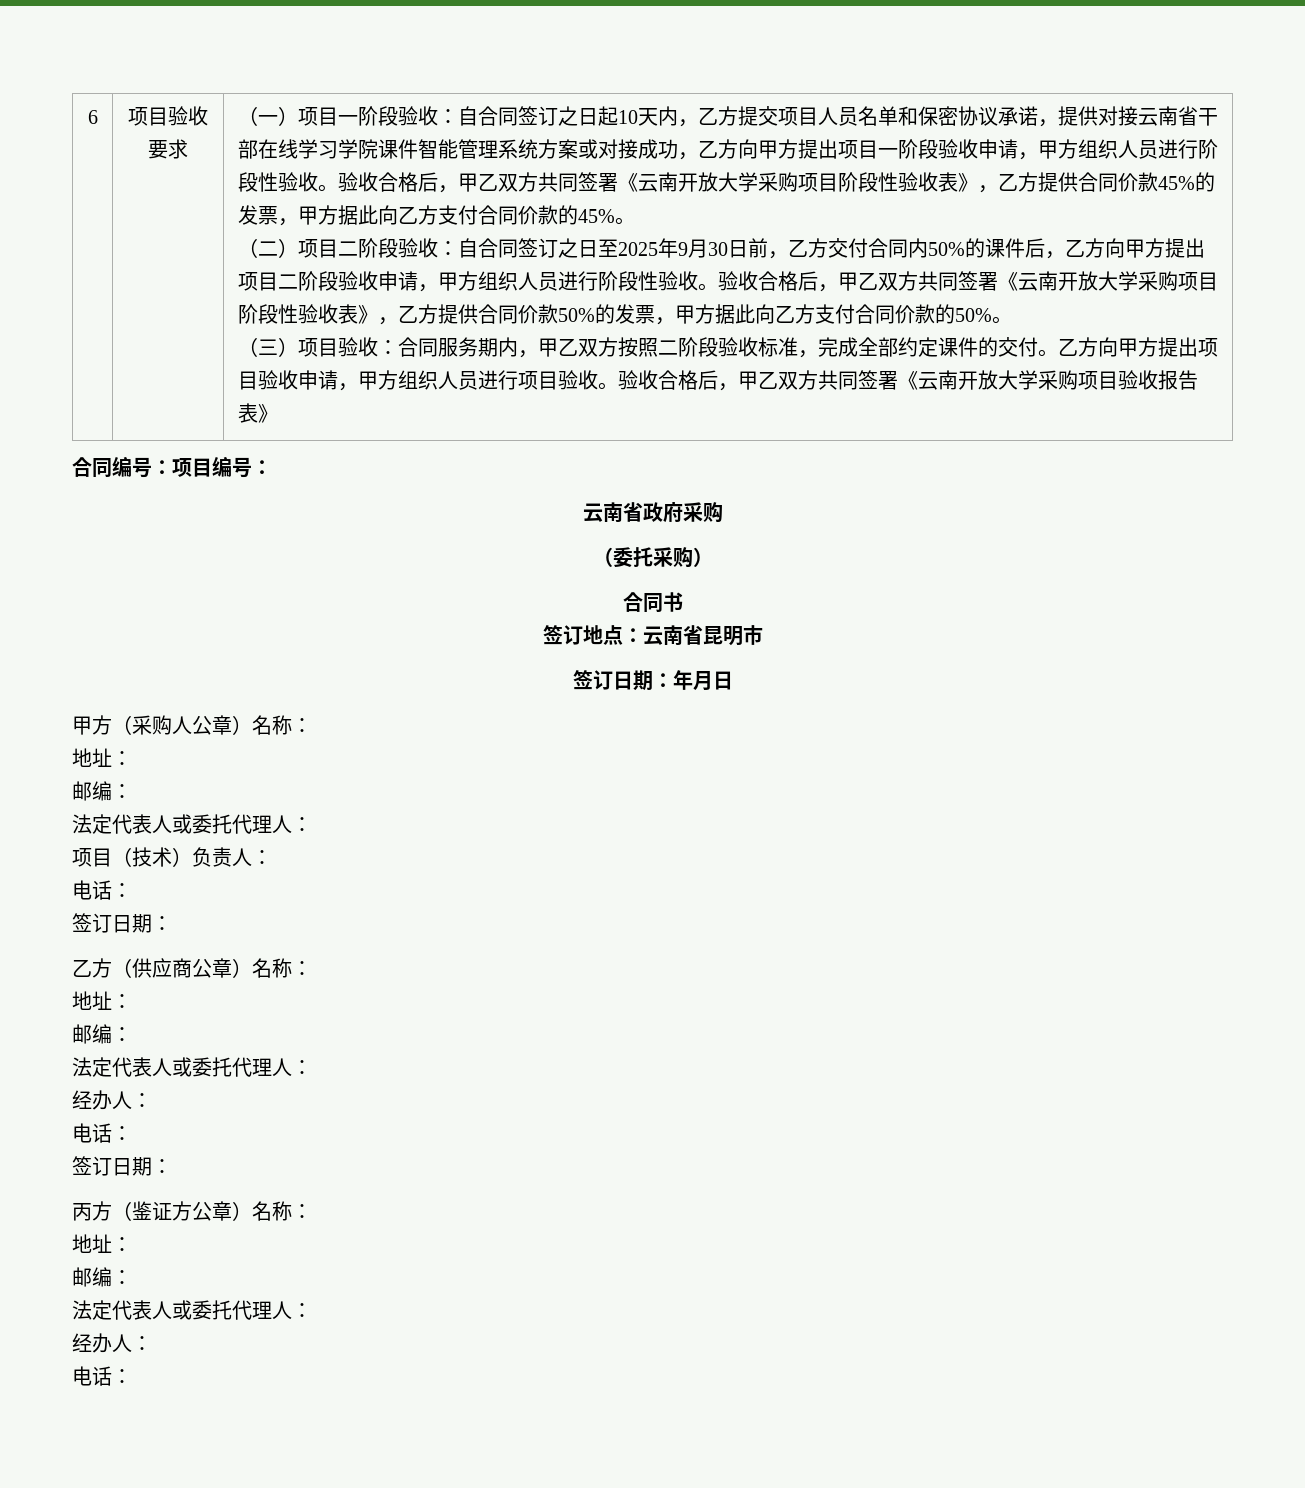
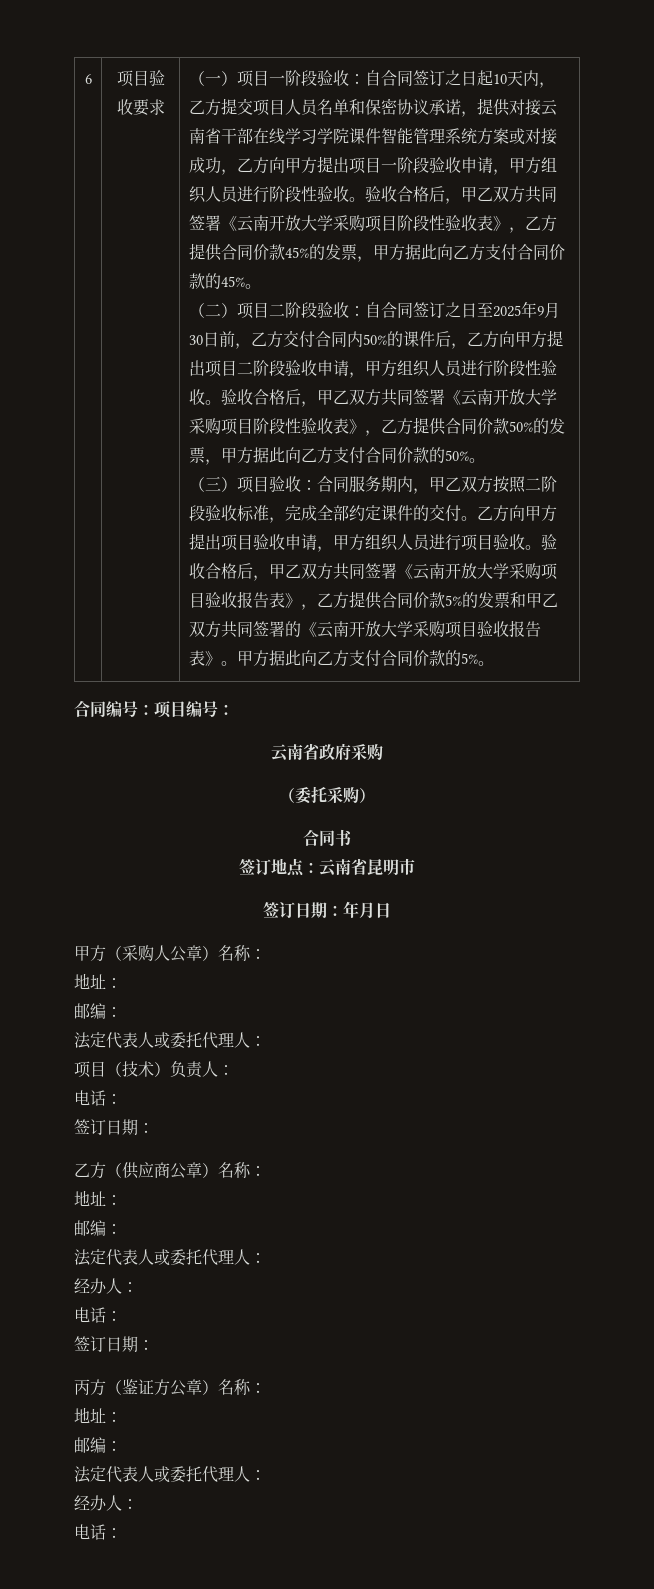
(278, 413) none -> [300,591,558,610] [188,620,541,638] [188,650,494,667] ，乙方提供合同价款5%的发票和甲乙双方共同签署的《云南开放大学采购项目验收报告表》。甲方据此向乙方支付合同价款的5%。

